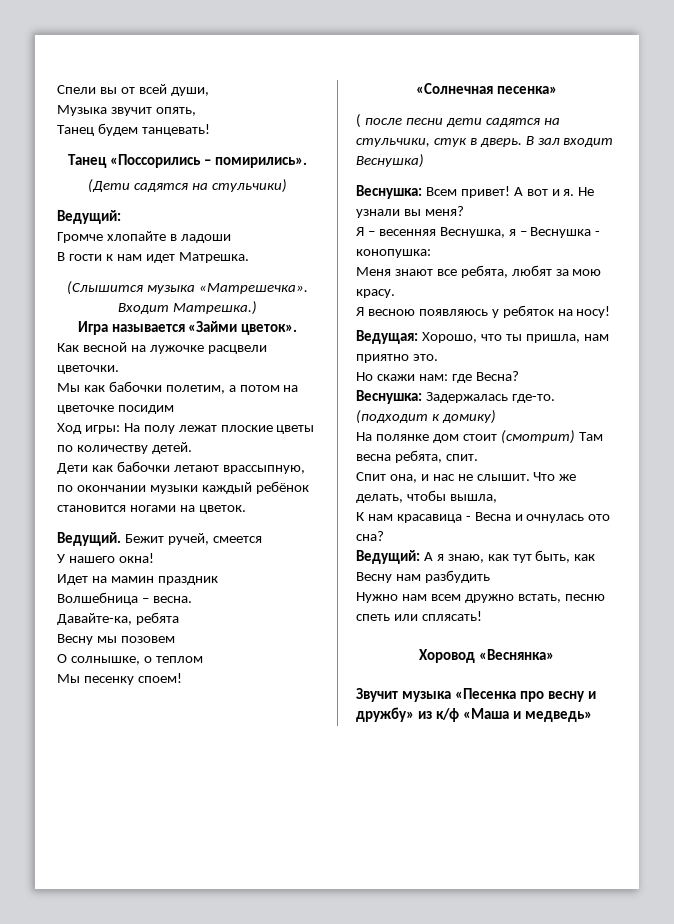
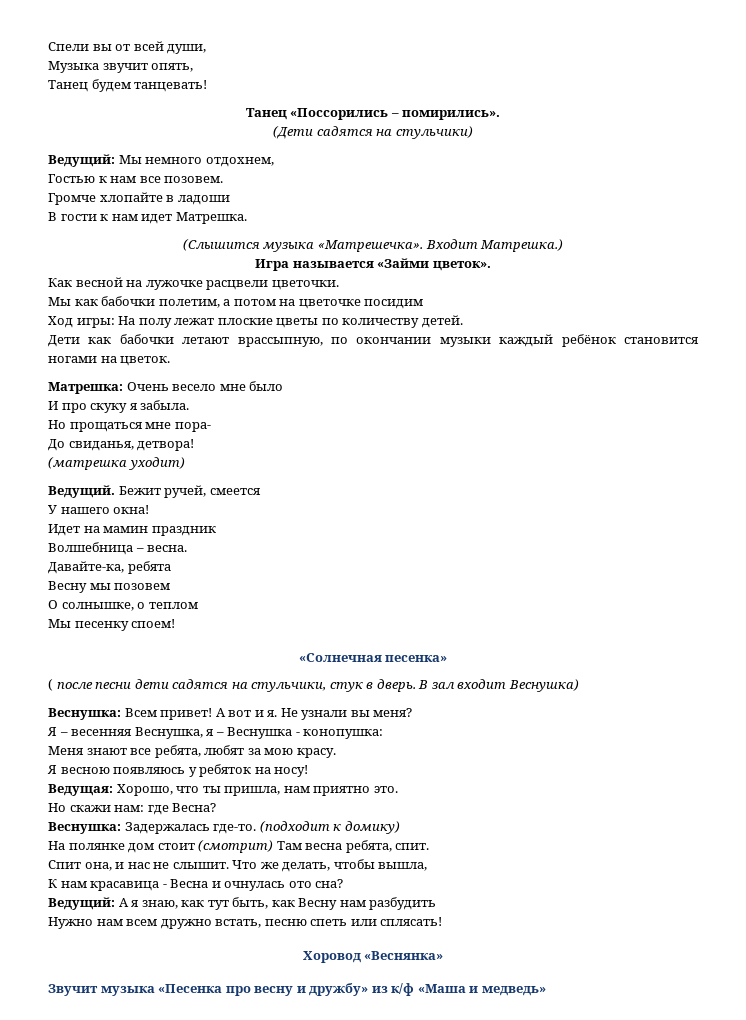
(121, 217) none -> [118,155,274,167] [48,174,224,183] Мы немного отдохнем, // Гостью к нам все позовем.
(246, 509) none -> [48,381,284,394] [48,400,190,413] [48,420,211,432] [48,439,195,451] [48,457,185,470] // Матрешка: Очень весело мне было // И про скуку я забыла. // Но прощаться мне пора- // До свиданья, детвора! // (матрешка уходит)

